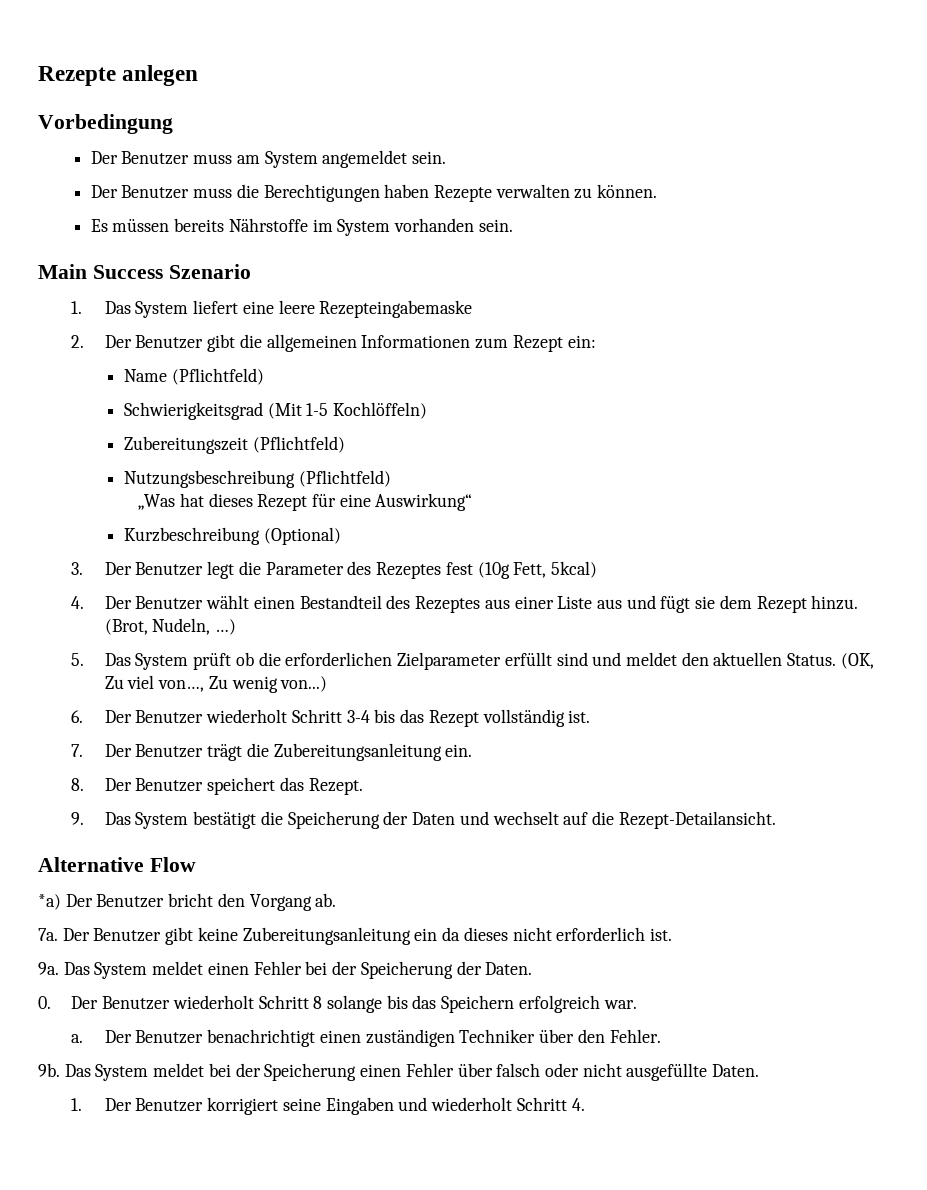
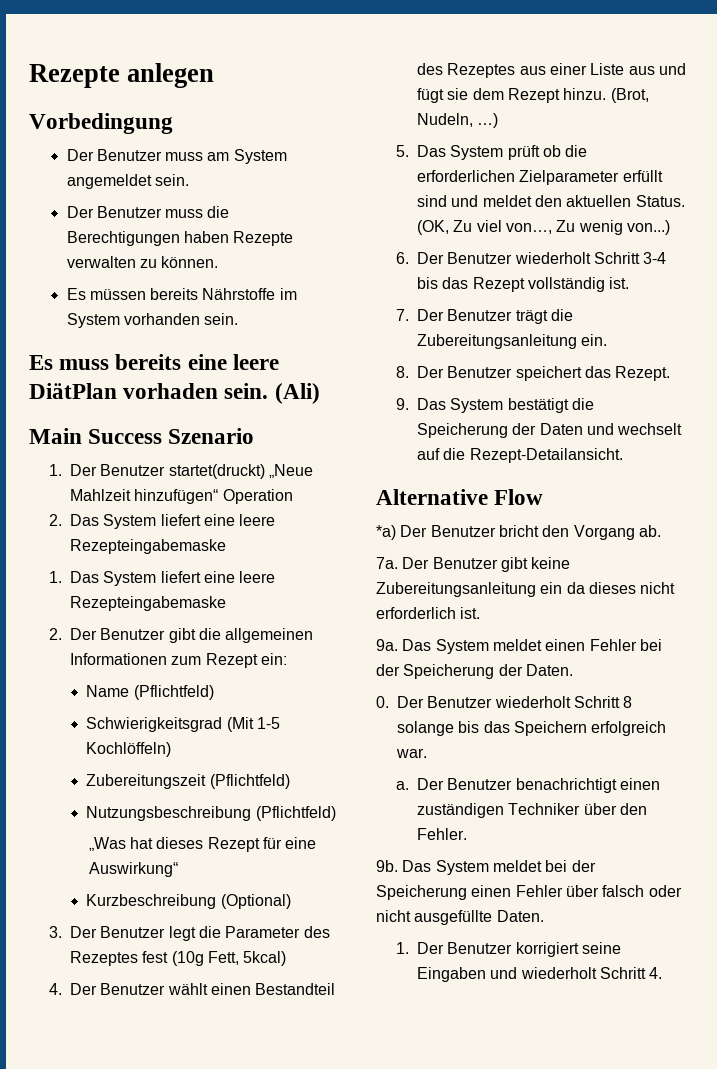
[38,264,251,279] Main Success Szenario -> [29,354,279,370] [29,383,320,404] [29,428,255,444] [48,464,313,479] [69,489,293,504] [48,514,276,529] [69,539,226,554] Es muss bereits eine leere DiätPlan vorhaden sein. (Ali) // Main Success Szenario // 1. Der Benutzer startet(druckt) „Neue Mahlzeit hinzufügen“ Operation // 2. Das System liefert eine leere Rezepteingabemaske

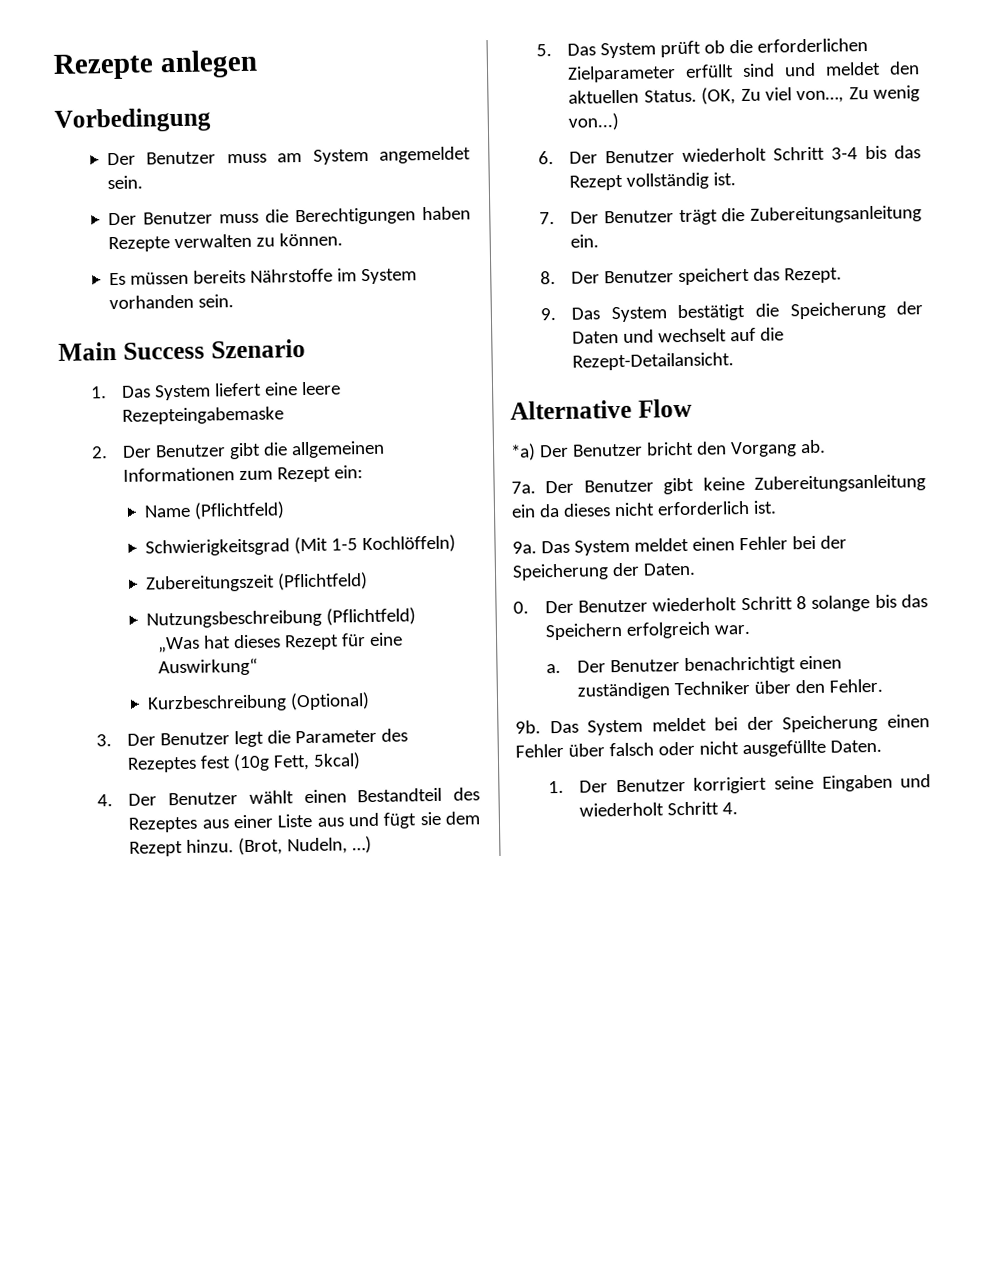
[29,354,279,370] [29,383,320,404] [29,428,255,444] [48,464,313,479] [69,489,293,504] [48,514,276,529] [69,539,226,554] Es muss bereits eine leere DiätPlan vorhaden sein. (Ali) // Main Success Szenario // 1. Der Benutzer startet(druckt) „Neue Mahlzeit hinzufügen“ Operation // 2. Das System liefert eine leere Rezepteingabemaske -> [58,338,306,361] Main Success Szenario

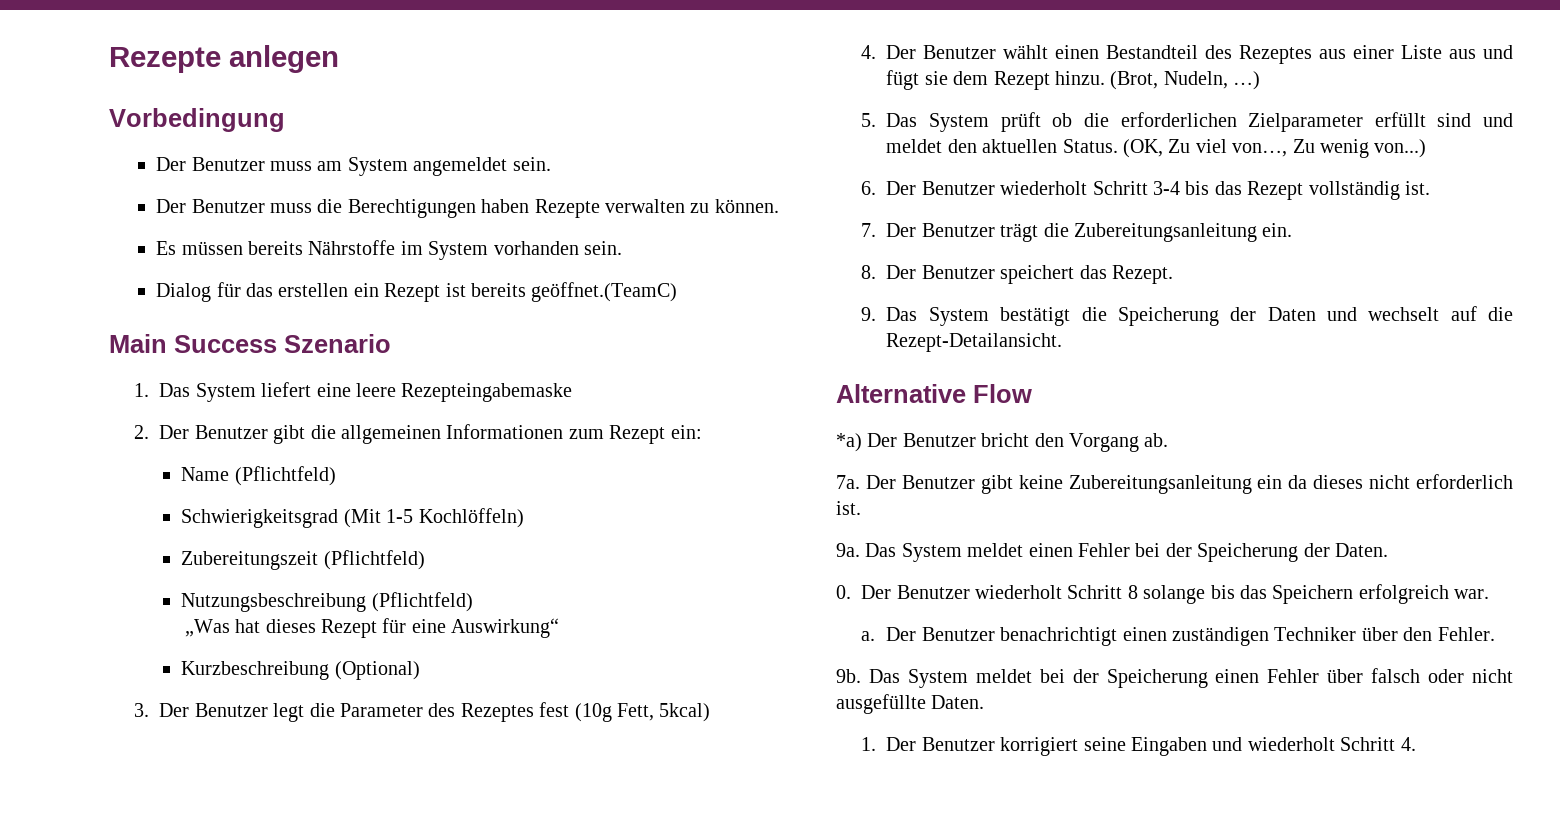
(235, 301) none -> [156,282,678,302] // Dialog für das erstellen ein Rezept ist bereits geöffnet.(TeamC)

